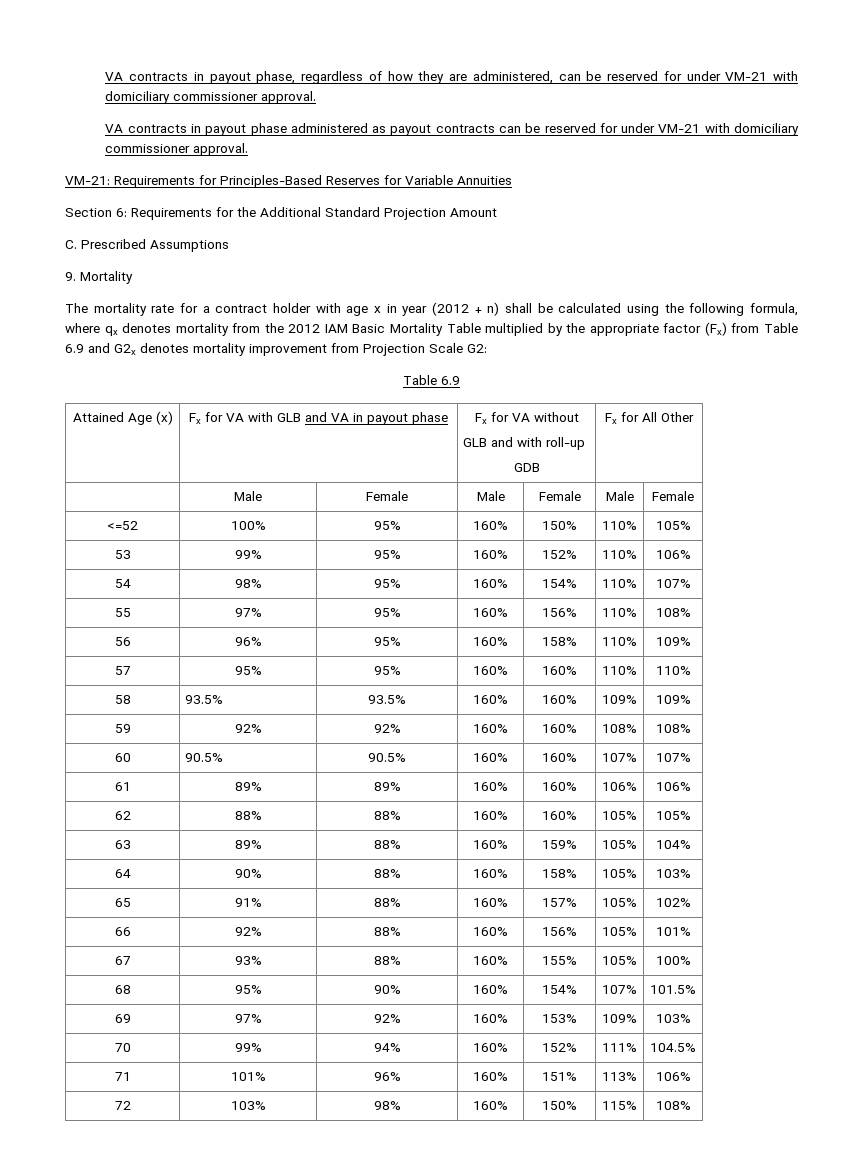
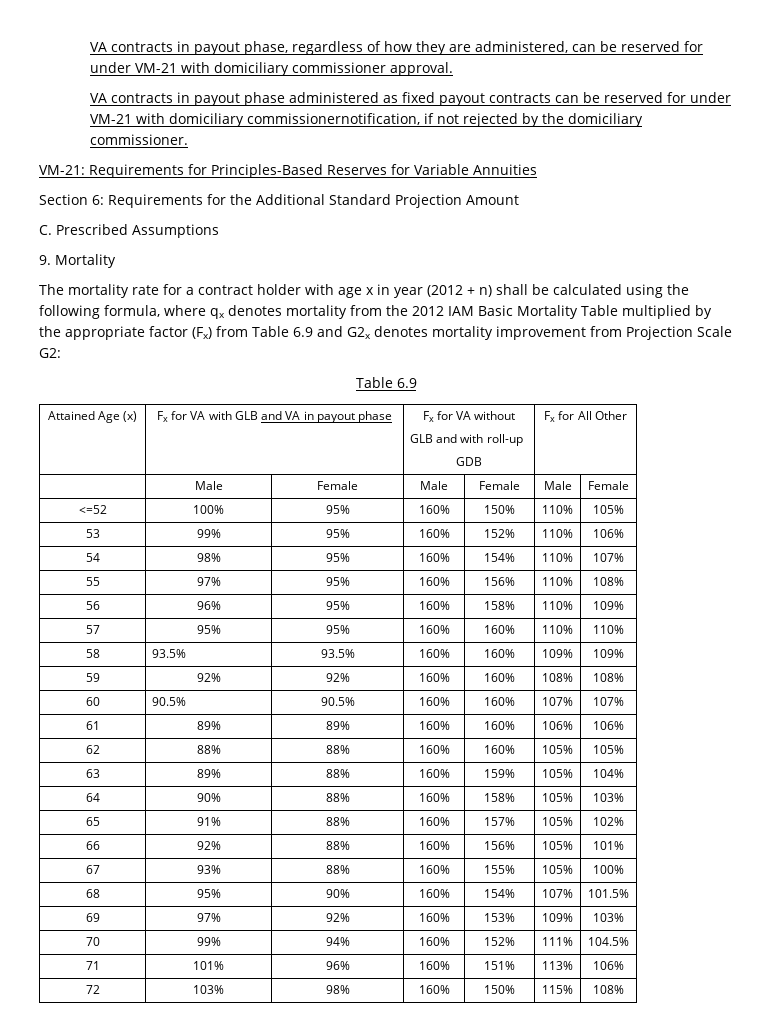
(387, 129) none -> [401,92,435,103] fixed
[105,143,249,156] commissioner approval. -> [246,113,643,127] [89,134,188,145] commissionernotification, if not rejected by the domiciliary commissioner.

